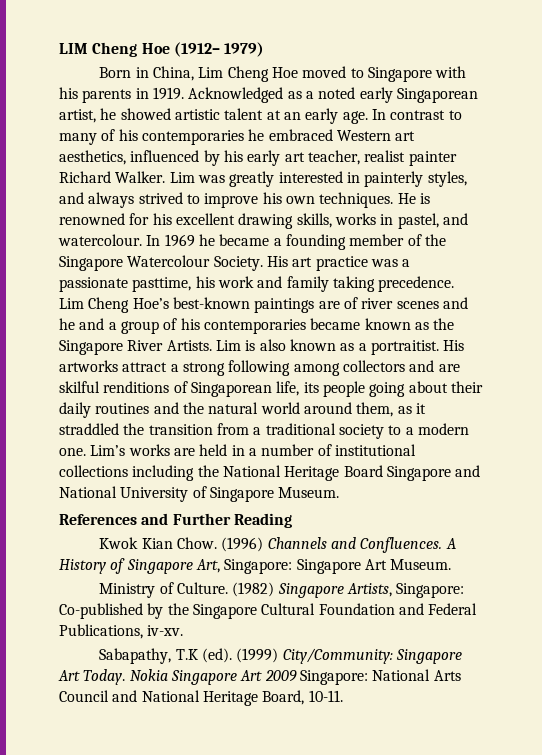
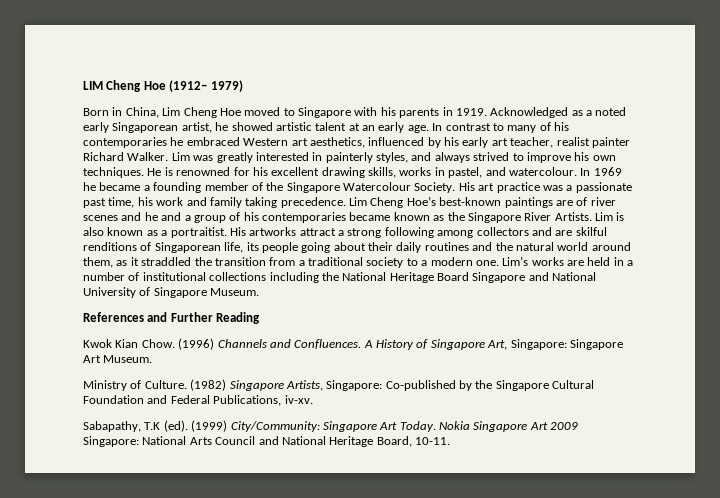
[132,277,192,292] pasttime, -> [83,197,135,208] past time,

